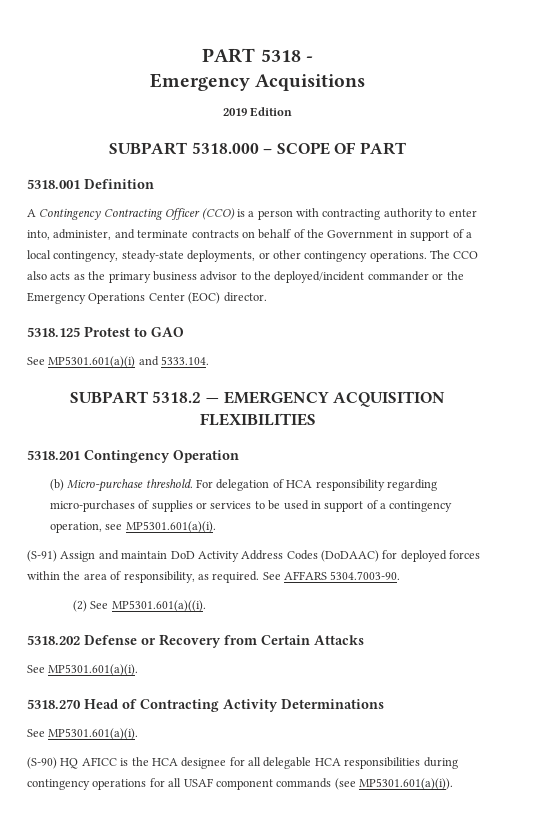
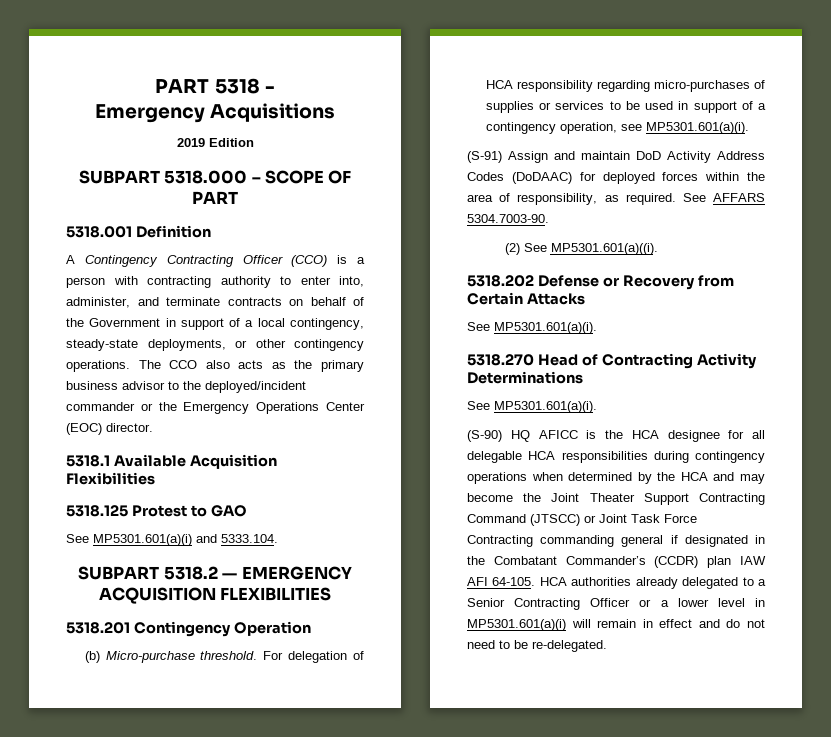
(267, 297) none -> [66,454,277,469] [66,472,155,485] // 5318.1 Available Acquisition Flexibilities
[149,778,453,790] for all USAF component commands (see MP5301.601(a)(i)). -> [531,472,765,484] [467,493,765,505] [467,514,697,526] [467,535,765,547] [467,556,766,568] [467,577,766,589] [467,598,765,610] [467,619,765,631] [467,640,607,652] when determined by the HCA and may become the Joint Theater Support Contracting Command (JTSCC) or Joint Task Force Contracting commanding general if designated in the Combatant Commander’s (CCDR) plan IAW AFI 64-105. HCA authorities already delegated to a Senior Contracting Officer or a lower level in MP5301.601(a)(i) will remain in effect and do not need to be re-delegated.

